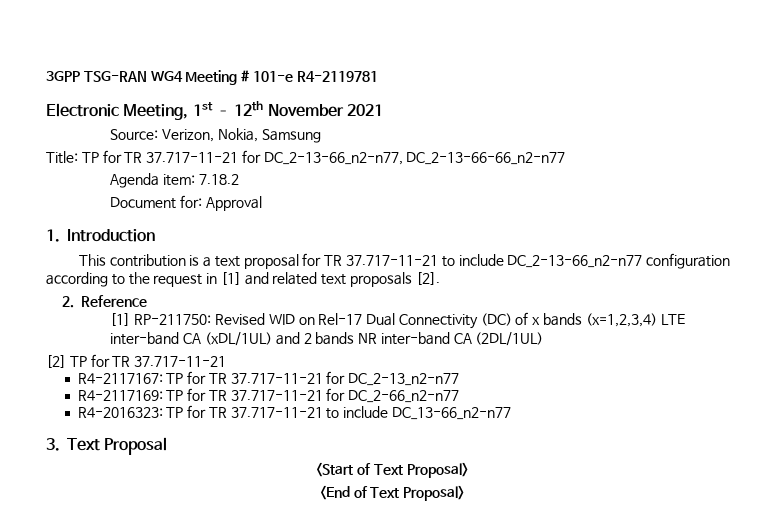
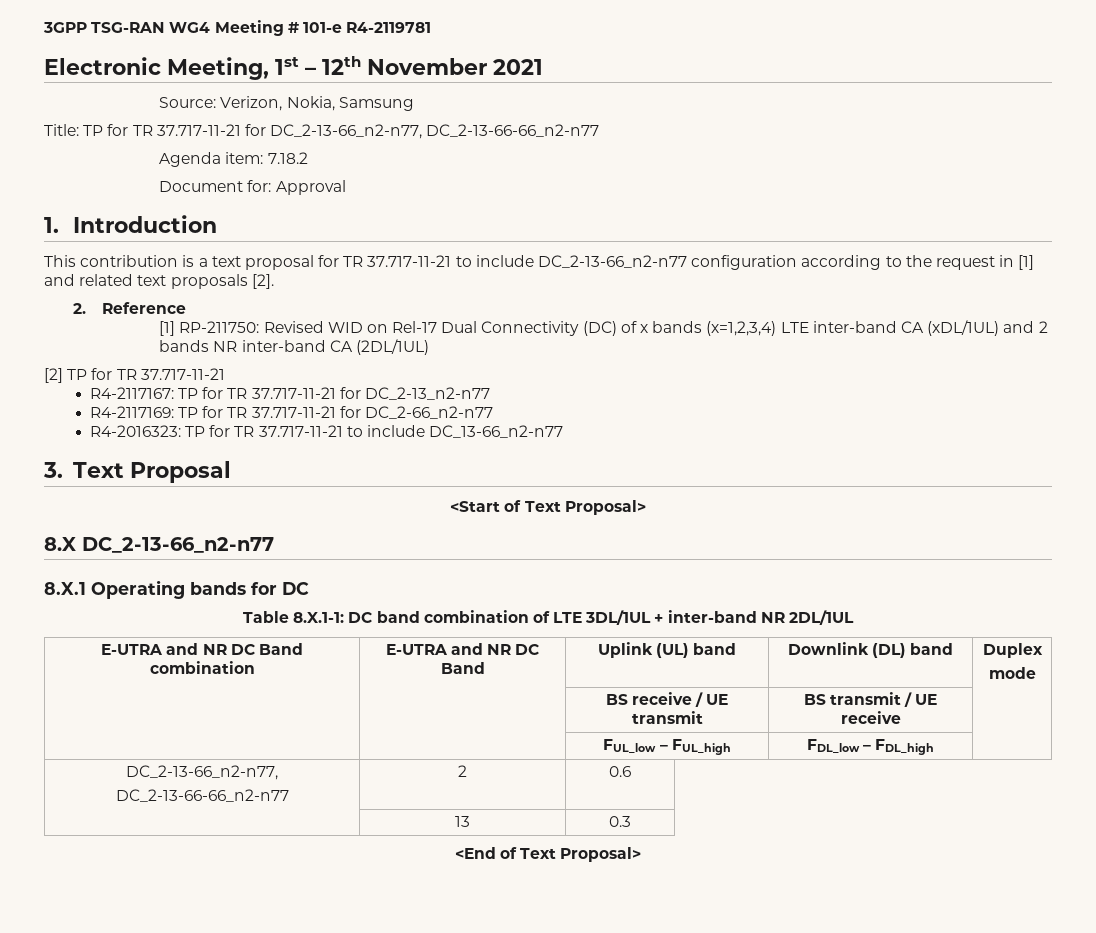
(468, 470) none -> [44,537,274,553] [44,580,309,599] [242,610,855,625] [101,643,303,655] [149,661,255,674] [385,643,540,655] [440,662,485,674] [597,642,737,658] [787,642,954,658] [982,643,1043,658] [988,667,1036,679] [605,692,729,707] [631,711,703,724] [803,692,938,707] [840,711,901,724] [603,739,731,755] [806,739,935,755] [125,765,278,780] [115,789,289,802] [458,765,467,777] [609,766,631,777] [455,816,470,827] [609,816,631,827] // 8.X DC_2-13-66_n2-n77 // 8.X.1 Operating bands for DC // Table 8.X.1-1: DC band combination of LTE 3DL/1UL + inter-band NR 2DL/1UL // E-UTRA and NR DC Band combination | E-UTRA and NR DC Band | Uplink (UL) band | Downlink (DL) band | Duplex // mode // | | BS receive / UE transmit | BS transmit / UE receive | // | | FUL_low – FUL_high | FDL_low – FDL_high | // DC_2-13-66_n2-n77, // DC_2-13-66-66_n2-n77 | 2 | 0.6 // | 13 | 0.3

